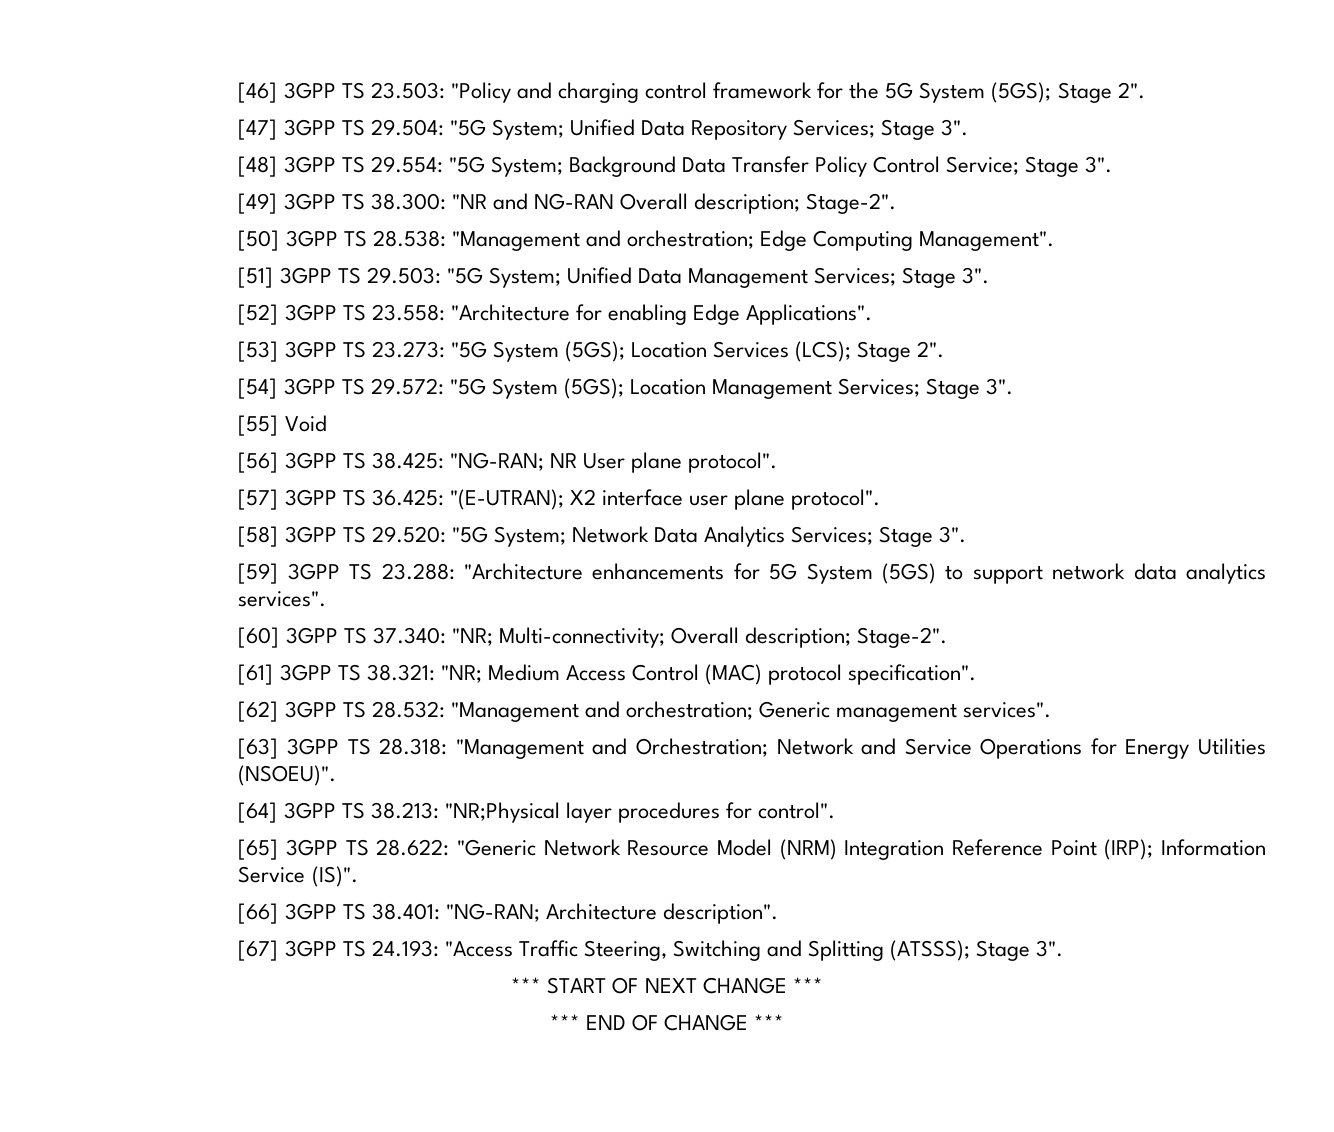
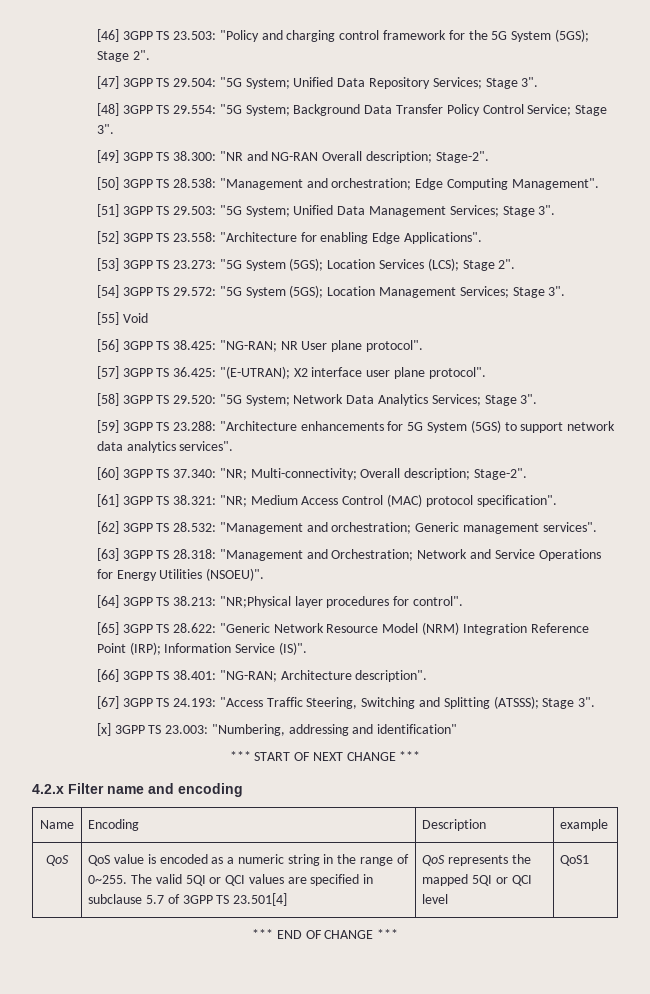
(1064, 948) none -> [96,723,458,736] // [x] 3GPP TS 23.003: "Numbering, addressing and identification"
(823, 985) none -> [32,783,243,797] [40,820,74,829] [88,819,140,831] [422,819,487,831] [560,819,609,831] [46,855,69,866] [88,854,409,866] [88,874,374,886] [88,893,288,906] [422,854,531,866] [422,874,532,886] [422,894,449,904] [560,855,590,866] // 4.2.x Filter name and encoding // Name | Encoding | Description | example // QoS | QoS value is encoded as a numeric string in the range of 0~255. The valid 5QI or QCI values are specified in subclause 5.7 of 3GPP TS 23.501[4] | QoS represents the mapped 5QI or QCI level | QoS1

